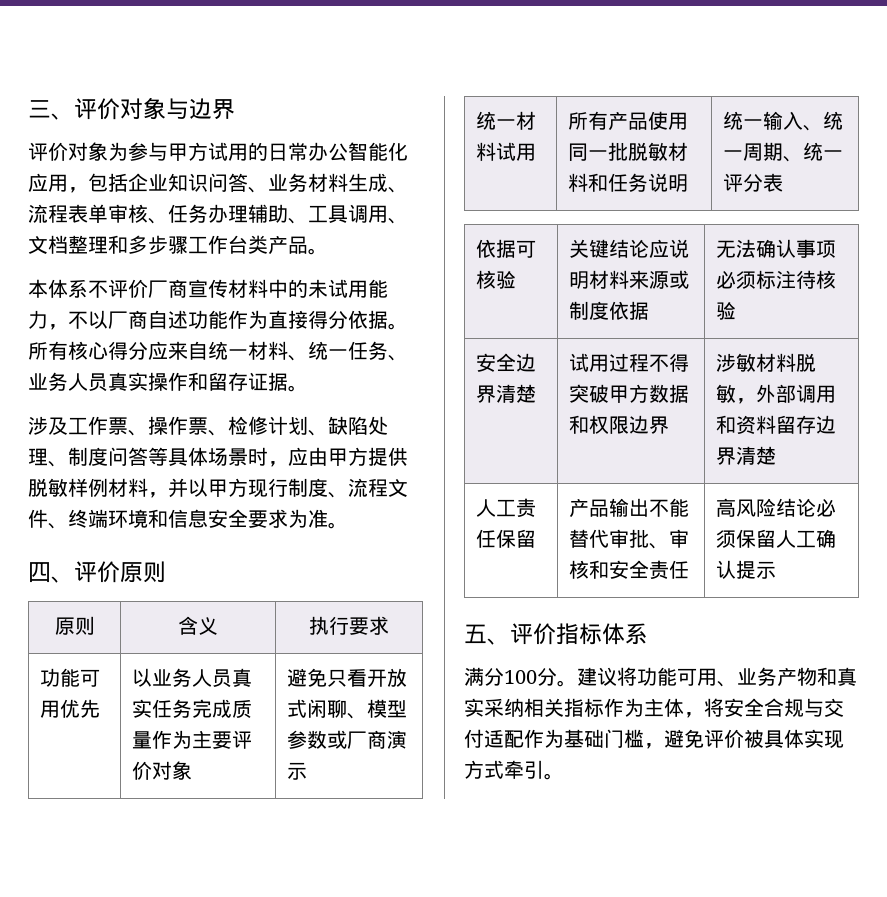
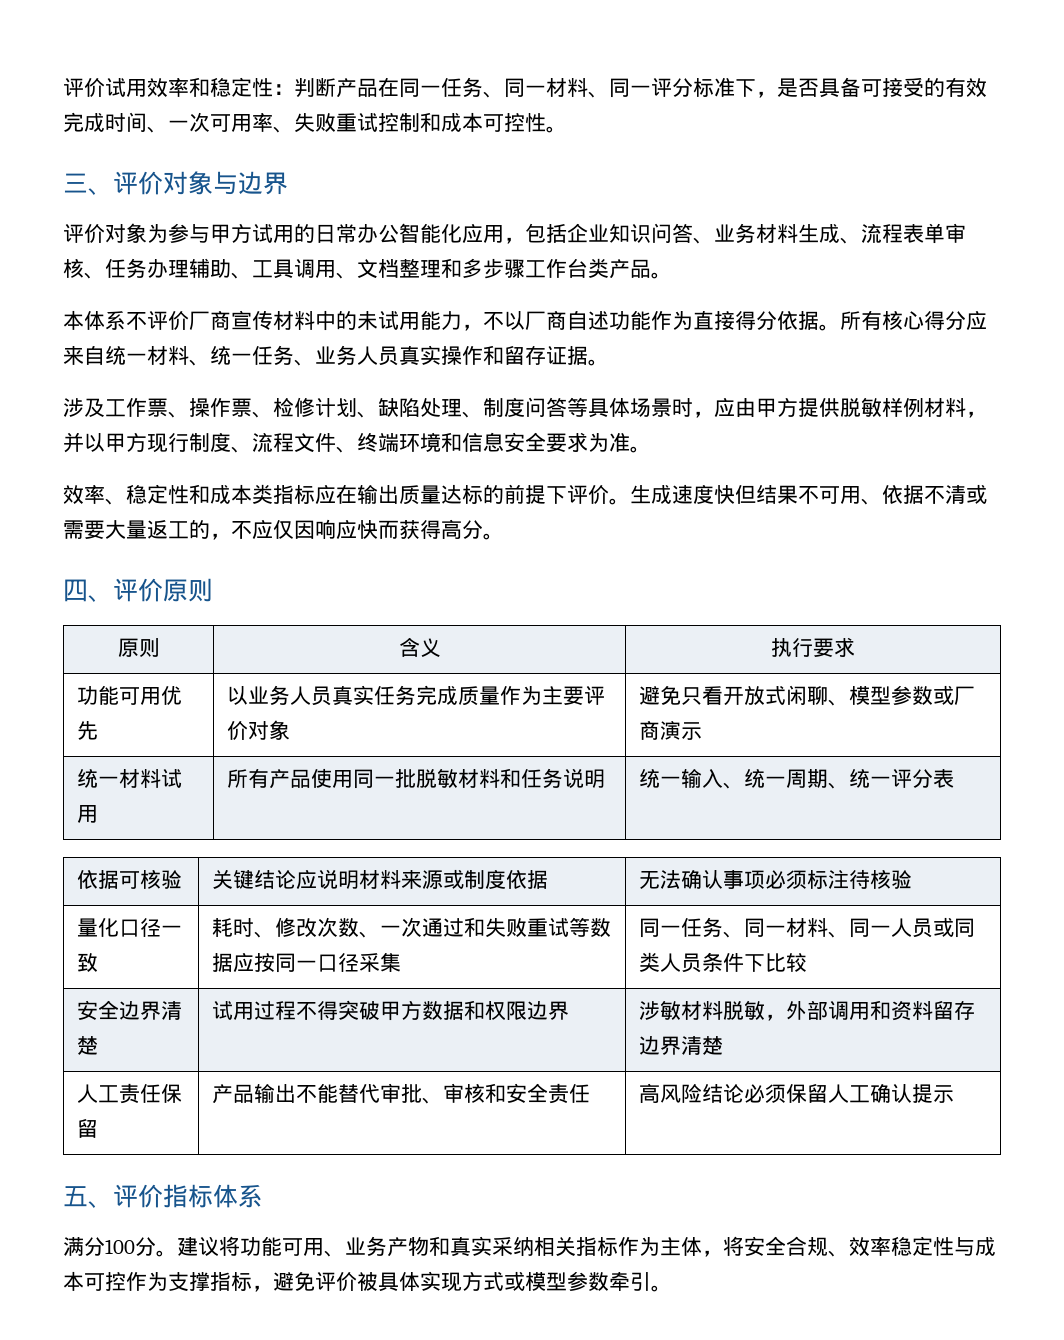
(28, 109) none -> [63,77,987,98] [63,112,567,133] 评价试用效率和稳定性：判断产品在同一任务、同一材料、同一评分标准下，是否具备可接受的有效完成时间、一次可用率、失败重试控制和成本可控性。 //
(348, 525) none -> [63,484,987,505] [63,519,504,540] // 效率、稳定性和成本类指标应在输出质量达标的前提下评价。生成速度快但结果不可用、依据不清或需要大量返工的，不应仅因响应快而获得高分。
(736, 311) none -> [77,918,183,937] [77,953,99,972] [212,917,612,938] [212,952,402,973] [639,917,976,938] [639,952,808,973] // 量化口径一致 | 耗时、修改次数、一次通过和失败重试等数据应按同一口径采集 | 同一任务、同一材料、同一人员或同类人员条件下比较
[804,698,844,717] [464,729,644,748] 与交付适配作为基础门槛 -> [828,1236,996,1257] [63,1271,252,1291] 、效率稳定性与成本可控作为支撑指标
(504, 769) none -> [504,1271,609,1291] 或模型参数

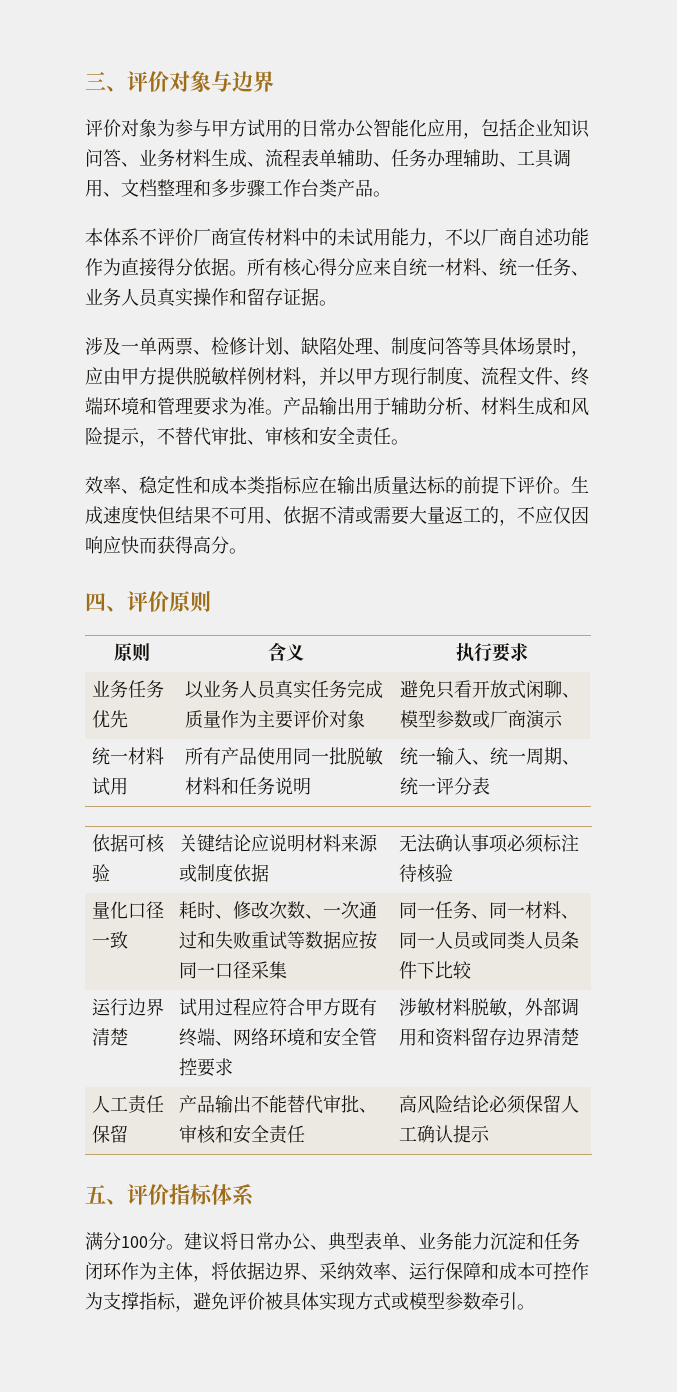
[63,77,987,98] [63,112,567,133] 评价试用效率和稳定性：判断产品在同一任务、同一材料、同一评分标准下，是否具备可接受的有效完成时间、一次可用率、失败重试控制和成本可控性。 // -> (85, 80) none
[945,223,966,243] [63,258,84,278] 审核 -> [337,149,373,167] 辅助
[105,398,231,418] 工作票、操作 -> [121,337,175,355] 一单两
[462,432,546,452] 信息安全 -> [157,397,193,415] 管理
(651, 449) none -> [283,397,589,416] [85,426,409,447] 产品输出用于辅助分析、材料生成和风险提示，不替代审批、审核和安全责任。
[77,685,162,705] 功能可用 -> [92,680,165,698] 业务任务
[77,1000,120,1020] 安全 -> [92,998,129,1016] 运行
[296,1000,570,1021] 不得突破甲方数据和权限边界 -> [251,998,378,1016] [179,1027,378,1047] [179,1058,234,1077] 应符合甲方既有终端、网络环境和安全管控要求
[240,1236,975,1257] 功能可用、业务产物和真实采纳相关指标作为主体，将安全合规、效率稳定性与 -> [238,1232,580,1251] [85,1262,499,1282] 日常办公、典型表单、业务能力沉淀和任务闭环作为主体，将依据边界、采纳效率、运行保障和

